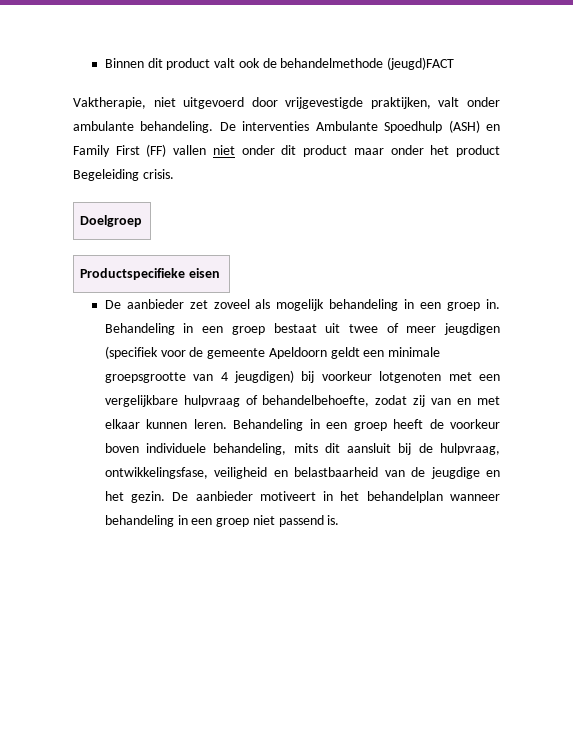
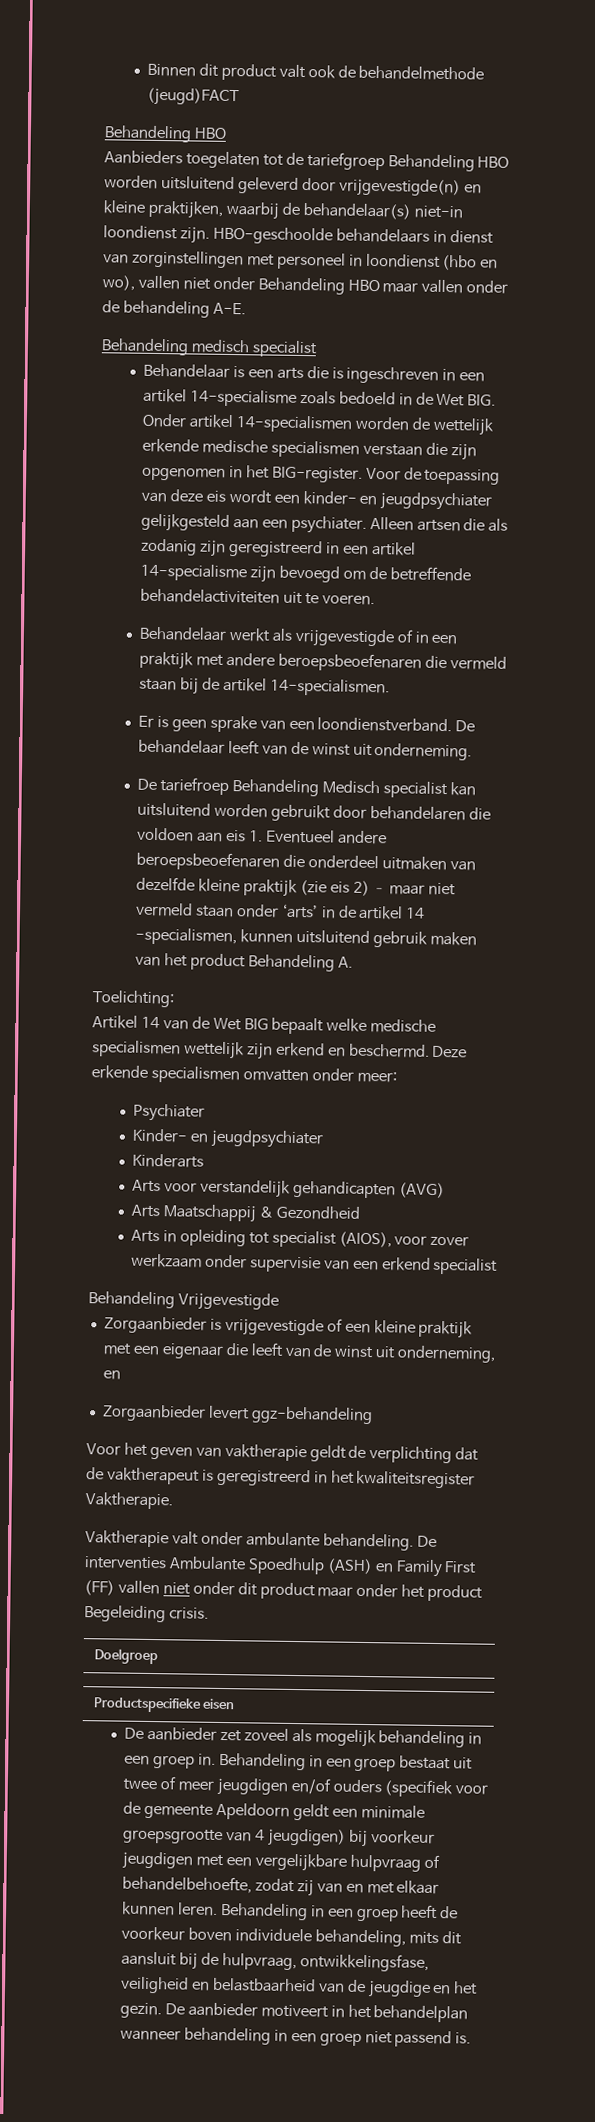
[73,97,431,109] Vaktherapie, niet uitgevoerd door vrijgevestigde praktijken, -> [104,125,227,143] [104,150,510,172] [104,175,482,198] [103,200,463,220] [103,225,494,245] [103,250,499,271] [102,275,509,295] [102,300,246,318] [101,338,318,358] [142,363,486,384] [142,388,497,407] [141,413,494,436] [141,438,477,461] [141,465,501,485] [140,489,493,511] [140,513,509,534] [140,538,416,558] [139,563,471,583] [139,588,375,606] [138,626,458,648] [138,651,507,672] [138,677,390,697] [137,715,476,733] [137,739,473,761] [136,777,476,799] [136,802,491,822] [136,827,387,845] [135,851,476,871] [135,876,457,897] [135,902,426,920] [134,927,477,948] [134,953,353,972] [92,990,174,1008] [92,1015,437,1035] [92,1040,468,1060] [91,1065,397,1084] [132,1103,205,1122] [131,1128,324,1149] [131,1153,204,1168] [131,1179,445,1199] [130,1204,360,1223] [130,1229,470,1248] [130,1253,499,1275] [88,1291,279,1311] [103,1316,474,1339] [102,1342,497,1363] [102,1370,121,1380] [101,1404,373,1425] [86,1442,480,1464] [86,1467,476,1489] [85,1492,173,1510] [85,1530,169,1548] Behandeling HBO // Aanbieders toegelaten tot de tariefgroep Behandeling HBO worden uitsluitend geleverd door vrijgevestigde(n) en kleine praktijken, waarbij de behandelaar(s) niet-in loondienst zijn. HBO-geschoolde behandelaars in dienst van zorginstellingen met personeel in loondienst (hbo en wo), vallen niet onder Behandeling HBO maar vallen onder de behandeling A-E. // Behandeling medisch specialist // Behandelaar is een arts die is ingeschreven in een artikel 14-specialisme zoals bedoeld in de Wet BIG. Onder artikel 14-specialismen worden de wettelijk erkende medische specialismen verstaan die zijn opgenomen in het BIG-register. Voor de toepassing van deze eis wordt een kinder- en jeugdpsychiater gelijkgesteld aan een psychiater. Alleen artsen die als zodanig zijn geregistreerd in een artikel 14-specialisme zijn bevoegd om de betreffende behandelactiviteiten uit te voeren. // Behandelaar werkt als vrijgevestigde of in een praktijk met andere beroepsbeoefenaren die vermeld staan bij de artikel 14-specialismen. // Er is geen sprake van een loondienstverband. De behandelaar leeft van de winst uit onderneming. // De tariefroep Behandeling Medisch specialist kan uitsluitend worden gebruikt door behandelaren die voldoen aan eis 1. Eventueel andere beroepsbeoefenaren die onderdeel uitmaken van dezelfde kleine praktijk (zie eis 2) – maar niet vermeld staan onder ‘arts’ in de artikel 14 -specialismen, kunnen uitsluitend gebruik maken van het product Behandeling A. // Toelichting: // Artikel 14 van de Wet BIG bepaalt welke medische specialismen wettelijk zijn erkend en beschermd. Deze erkende specialismen omvatten onder meer: // Psychiater // Kinder- en jeugdpsychiater // Kinderarts // Arts voor verstandelijk gehandicapten (AVG) // Arts Maatschappij & Gezondheid // Arts in opleiding tot specialist (AIOS), voor zover werkzaam onder supervisie van een erkend specialist // Behandeling Vrijgevestigde // Zorgaanbieder is vrijgevestigde of een kleine praktijk met een eigenaar die leeft van de winst uit onderneming, en // Zorgaanbieder levert ggz-behandeling // Voor het geven van vaktherapie geldt de verplichting dat de vaktherapeut is geregistreerd in het kwaliteitsregister Vaktherapie. // Vaktherapie
(501, 329) none -> [290,1777,382,1795] en/of ouders
[379,371,442,383] lotgenoten -> [121,1851,193,1870] jeugdigen

